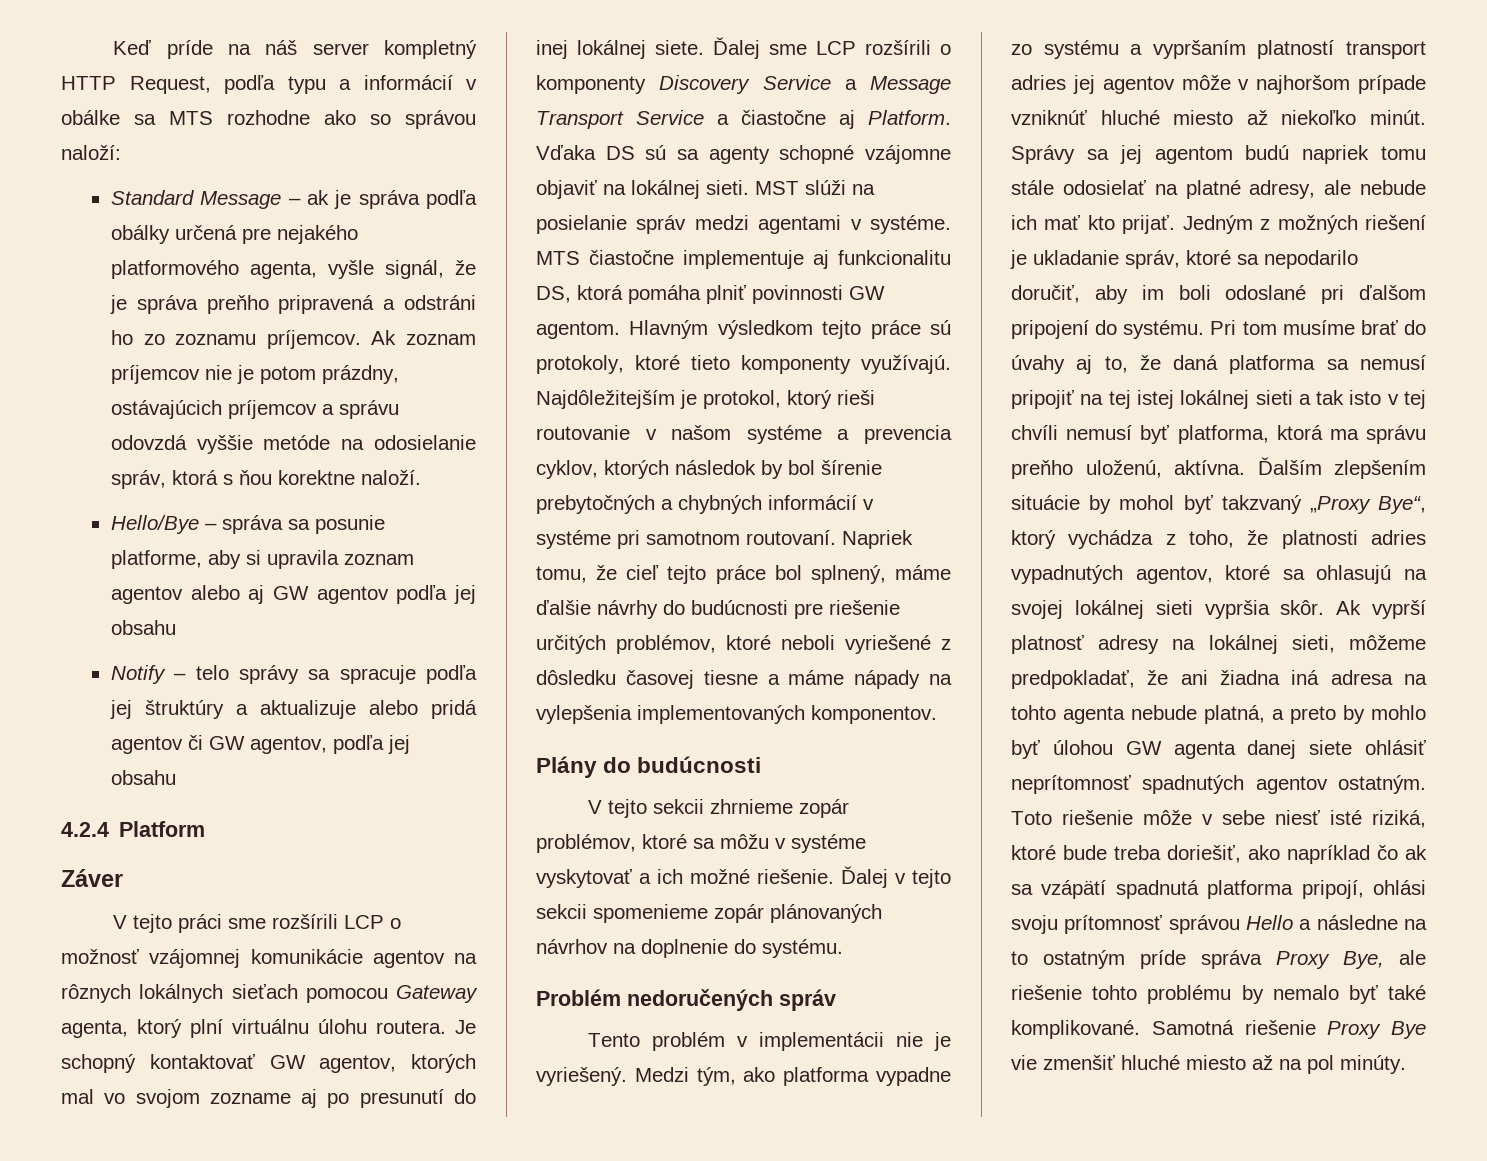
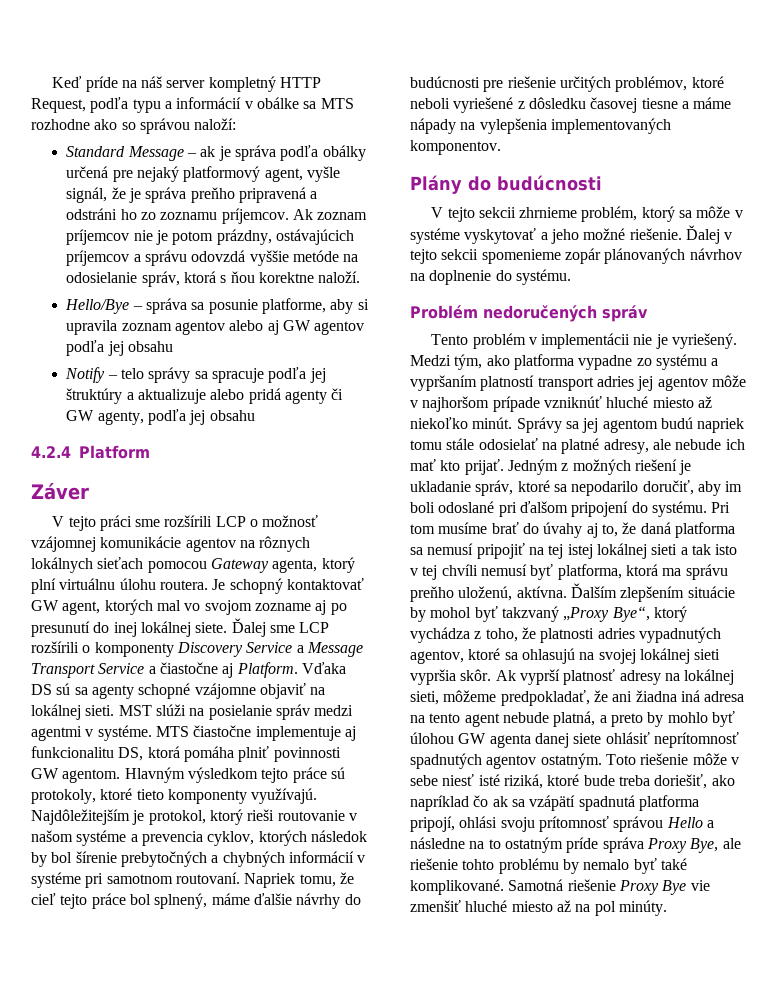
[276,225,358,244] [110,260,317,279] nejakého platformového agenta, -> [137,166,303,182] nejaký platformový agent,
[110,736,183,754] agentov -> [285,390,328,404] agenty
[249,736,327,754] agentov, -> [97,411,144,425] agenty,
[319,1055,397,1073] agentov, -> [62,601,101,615] agent,
[758,215,842,234] agentami -> [31,726,82,741] agentmi
[799,799,850,818] [536,834,769,853] zopár problémov, ktoré sa môžu -> [581,206,731,222] problém, ktorý sa môže
[657,869,683,884] ich -> [550,229,579,244] jeho
[1011,705,1125,724] tohto agenta -> [429,713,500,727] tento agent

